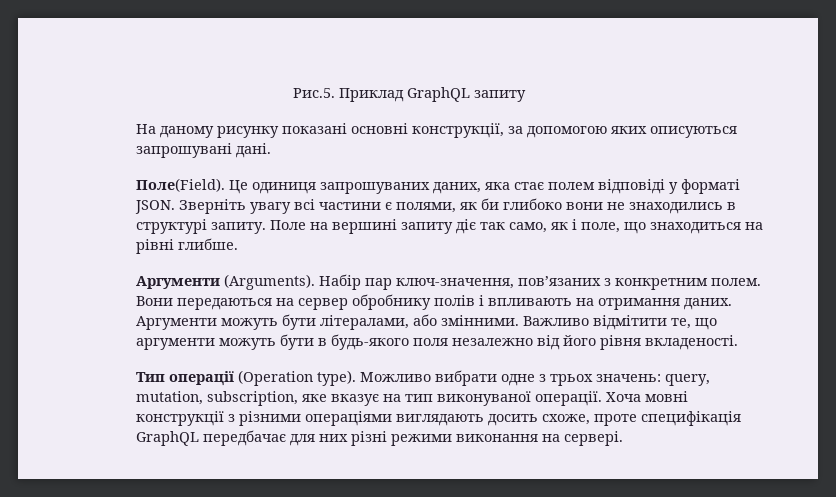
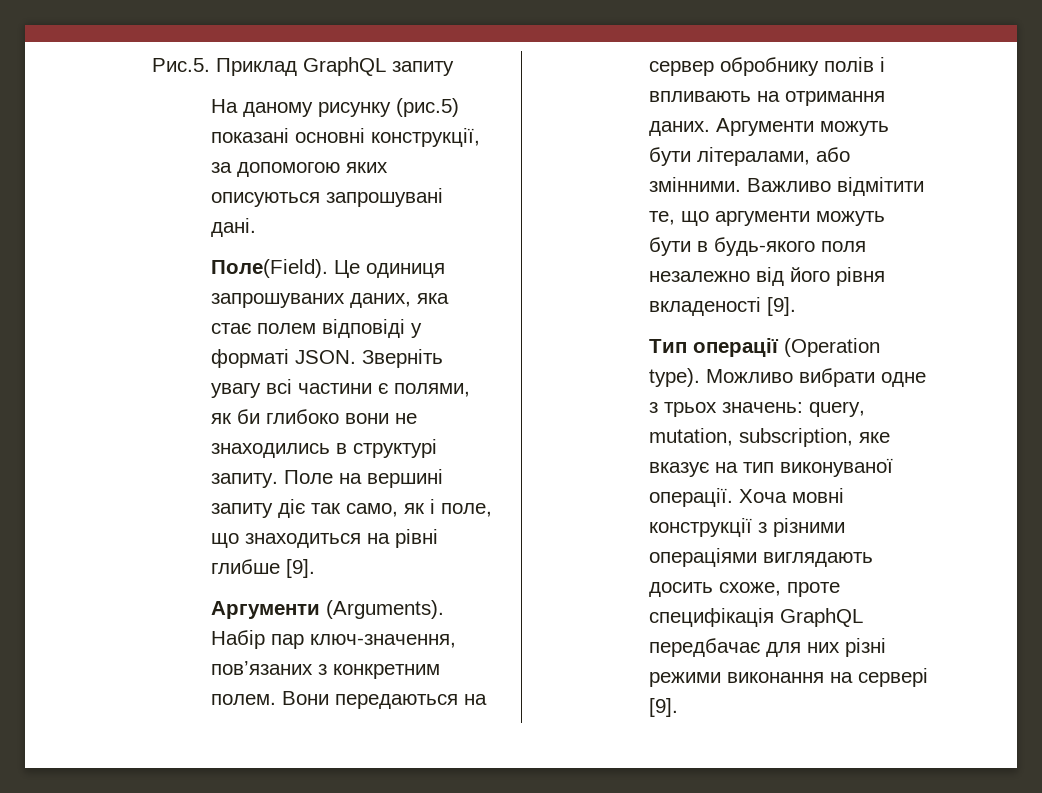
(279, 132) none -> [396,98,460,117] (рис.5)
[177,238,238,250] глибше. -> [211,559,316,578] глибше [9].
[644,335,738,350] вкладеності. -> [649,297,797,316] вкладеності [9].
[563,431,623,446] сервері. -> [858,668,929,687] [649,698,679,717] сервері [9].

